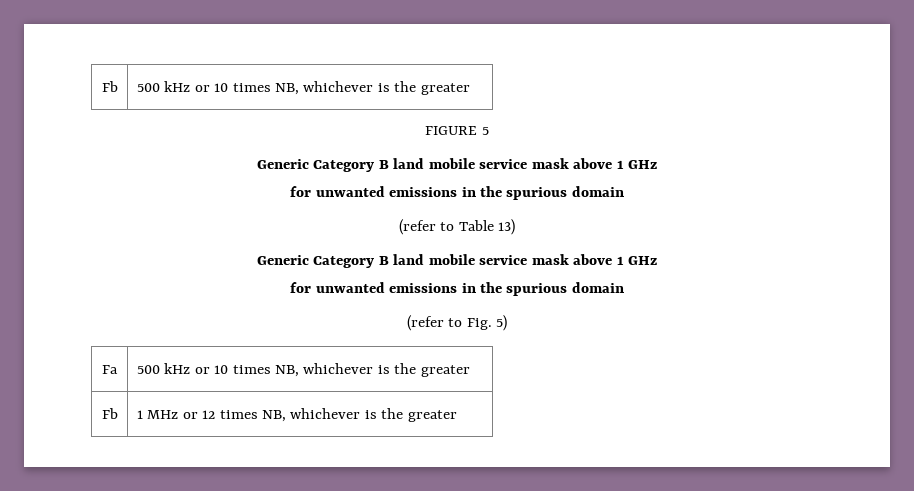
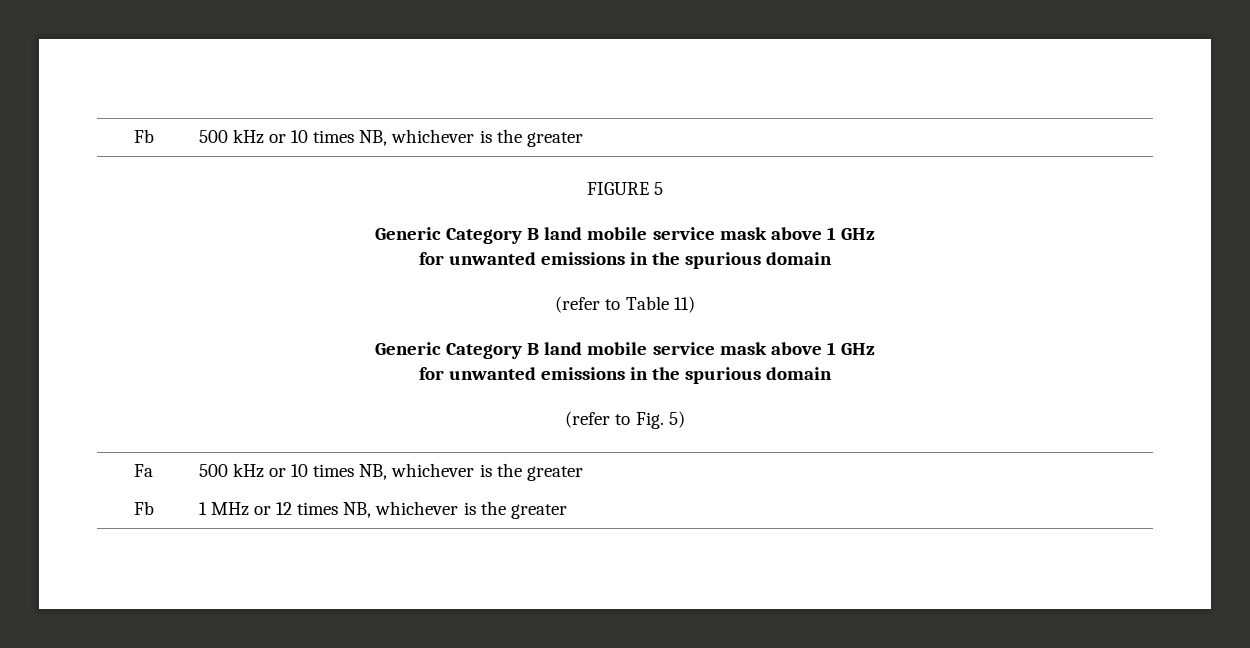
[498,219,516,235] 13) -> [673,296,695,313] 11)

